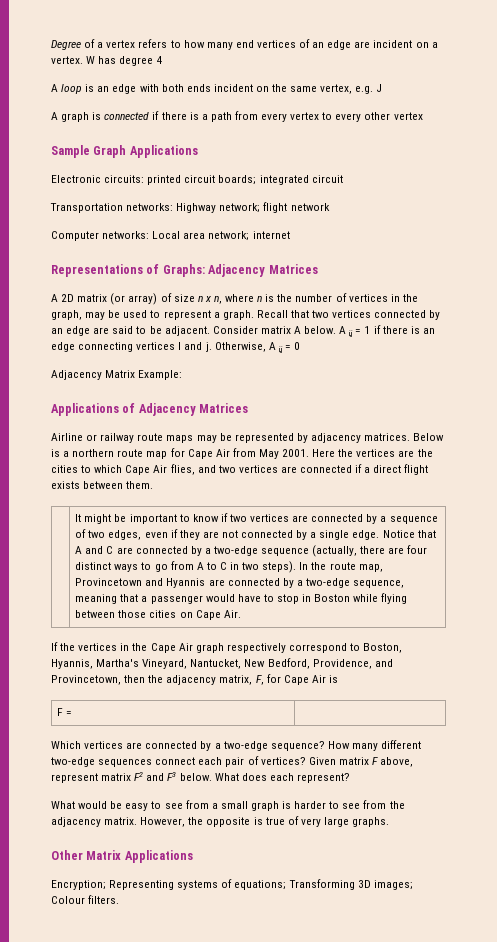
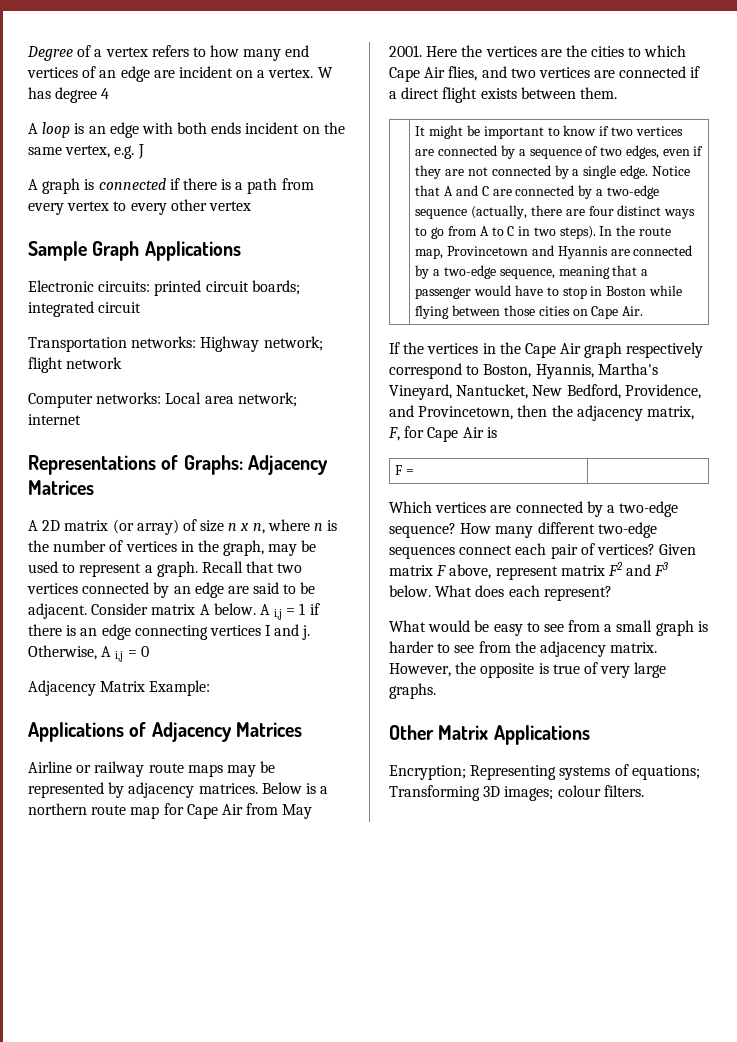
[51,896,85,904] Colour -> [557,785,601,797] colour

